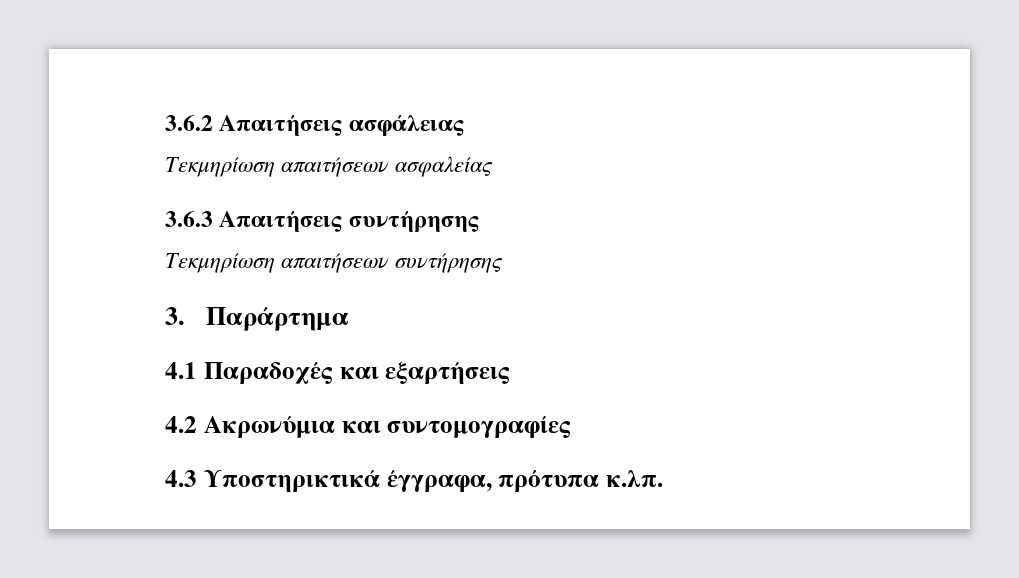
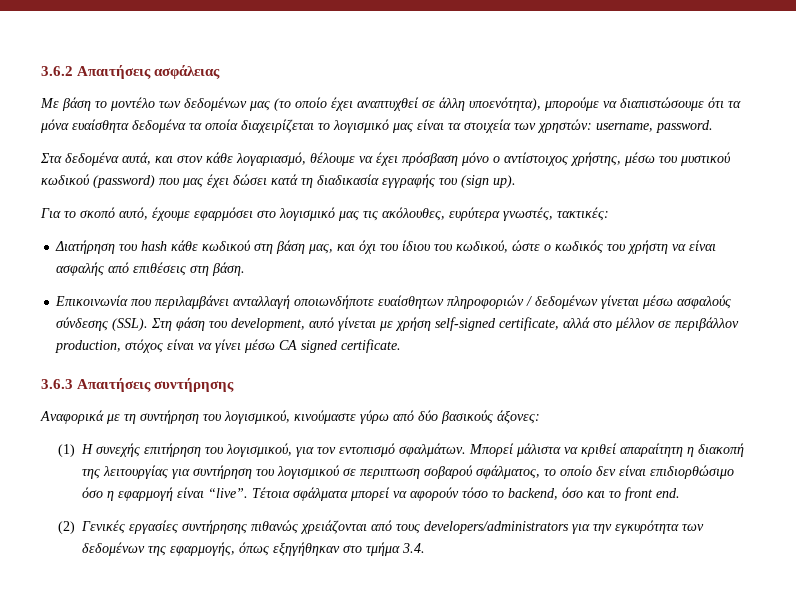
[165,156,494,177] [165,211,479,232] [165,253,504,273] [165,307,349,331] [165,362,511,384] [165,416,572,438] [165,470,663,493] Τεκμηρίωση απαιτήσεων ασφαλείας // 3.6.3 Απαιτήσεις συντήρησης // Τεκμηρίωση απαιτήσεων συντήρησης // 3. Παράρτημα // 4.1 Παραδοχές και εξαρτήσεις // 4.2 Ακρωνύμια και συντομογραφίες // 4.3 Υποστηρικτικά έγγραφα, πρότυπα κ.λπ. -> [40,97,741,111] [40,119,713,133] [40,152,730,166] [41,174,516,188] [40,207,609,221] [55,240,717,254] [56,262,246,276] [55,295,732,309] [56,317,740,331] [55,339,402,353] [41,378,235,392] [40,410,540,424] [58,443,745,457] [82,465,735,479] [82,487,681,501] [58,520,705,534] [82,542,426,556] Με βάση το μοντέλο των δεδομένων μας (το οποίο έχει αναπτυχθεί σε άλλη υποενότητα), μπορούμε να διαπιστώσουμε ότι τα μόνα ευαίσθητα δεδομένα τα οποία διαχειρίζεται το λογισμικό μας είναι τα στοιχεία των χρηστών: username, password. // Στα δεδομένα αυτά, και στον κάθε λογαριασμό, θέλουμε να έχει πρόσβαση μόνο ο αντίστοιχος χρήστης, μέσω του μυστικού κωδικού (password) που μας έχει δώσει κατά τη διαδικασία εγγραφής του (sign up). // Για το σκοπό αυτό, έχουμε εφαρμόσει στο λογισμικό μας τις ακόλουθες, ευρύτερα γνωστές, τακτικές: // Διατήρηση του hash κάθε κωδικού στη βάση μας, και όχι του ίδιου του κωδικού, ώστε ο κωδικός του χρήστη να είναι ασφαλής από επιθέσεις στη βάση. // Επικοινωνία που περιλαμβάνει ανταλλαγή οποιωνδήποτε ευαίσθητων πληροφοριών / δεδομένων γίνεται μέσω ασφαλούς σύνδεσης (SSL). Στη φάση του development, αυτό γίνεται με χρήση self-signed certificate, αλλά στο μέλλον σε περιβάλλον production, στόχος είναι να γίνει μέσω CA signed certificate. // 3.6.3 Απαιτήσεις συντήρησης // Αναφορικά με τη συντήρηση του λογισμικού, κινούμαστε γύρω από δύο βασικούς άξονες: // (1) Η συνεχής επιτήρηση του λογισμικού, για τον εντοπισμό σφαλμάτων. Μπορεί μάλιστα να κριθεί απαραίτητη η διακοπή της λειτουργίας για συντήρηση του λογισμικού σε περιπτωση σοβαρού σφάλματος, το οποίο δεν είναι επιδιορθώσιμο όσο η εφαρμογή είναι “live”. Τέτοια σφάλματα μπορεί να αφορούν τόσο το backend, όσο και το front end. // (2) Γενικές εργασίες συντήρησης πιθανώς χρειάζονται από τους developers/administrators για την εγκυρότητα των δεδομένων της εφαρμογής, όπως εξηγήθηκαν στο τμήμα 3.4.

